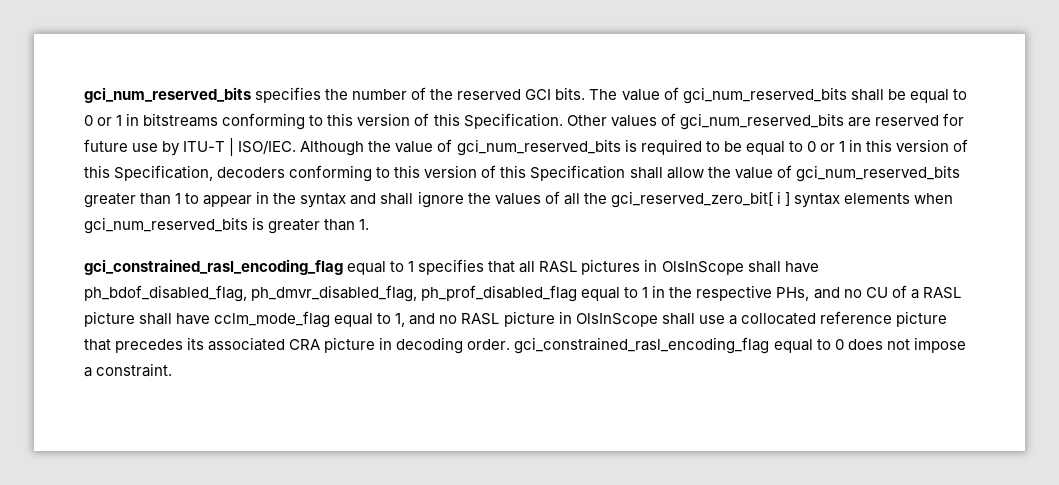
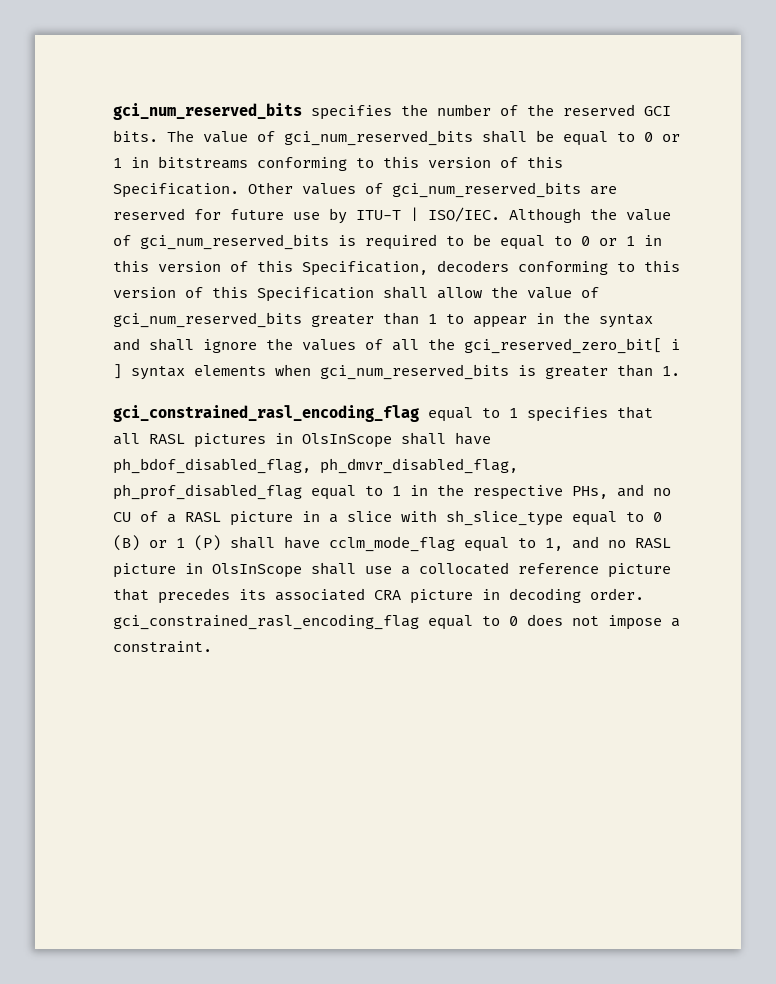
(135, 319) none -> [302,510,662,526] [113,535,221,551] in a slice with sh_slice_type equal to 0 (B) or 1 (P)

